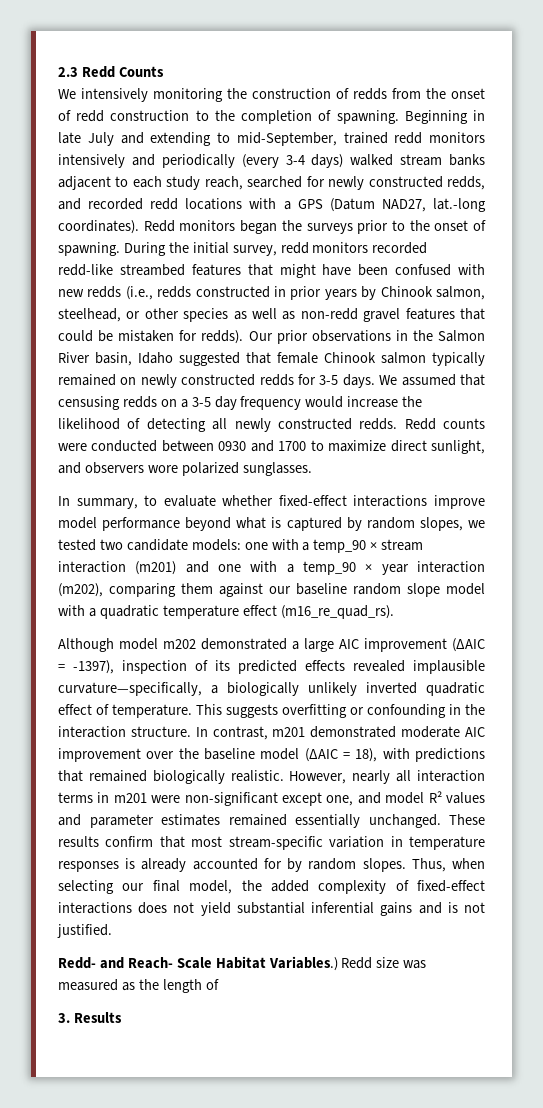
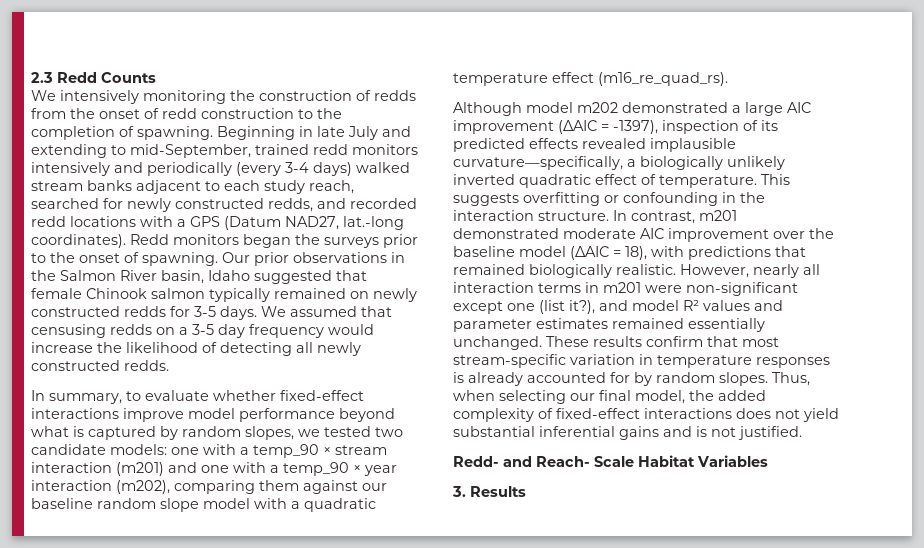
[123,242,428,256] [58,264,485,278] [58,286,485,300] [58,308,485,322] [58,330,244,344] During the initial survey, redd monitors recorded redd-like streambed features that might have been confused with new redds (i.e., redds constructed in prior years by Chinook salmon, steelhead, or other species as well as non-redd gravel features that could be mistaken for redds). -> (218, 259) none
[404,418,485,430] [58,440,486,454] [58,462,312,476] Redd counts were conducted between 0930 and 1700 to maximize direct sunlight, and observers wore polarized sunglasses. -> (169, 365) none
[326,795,354,806] one, -> [507,300,595,314] one (list it?),
[268,956,427,971] [58,979,219,993] Variables.) Redd size was measured as the length of -> [697,455,768,467] Variables

